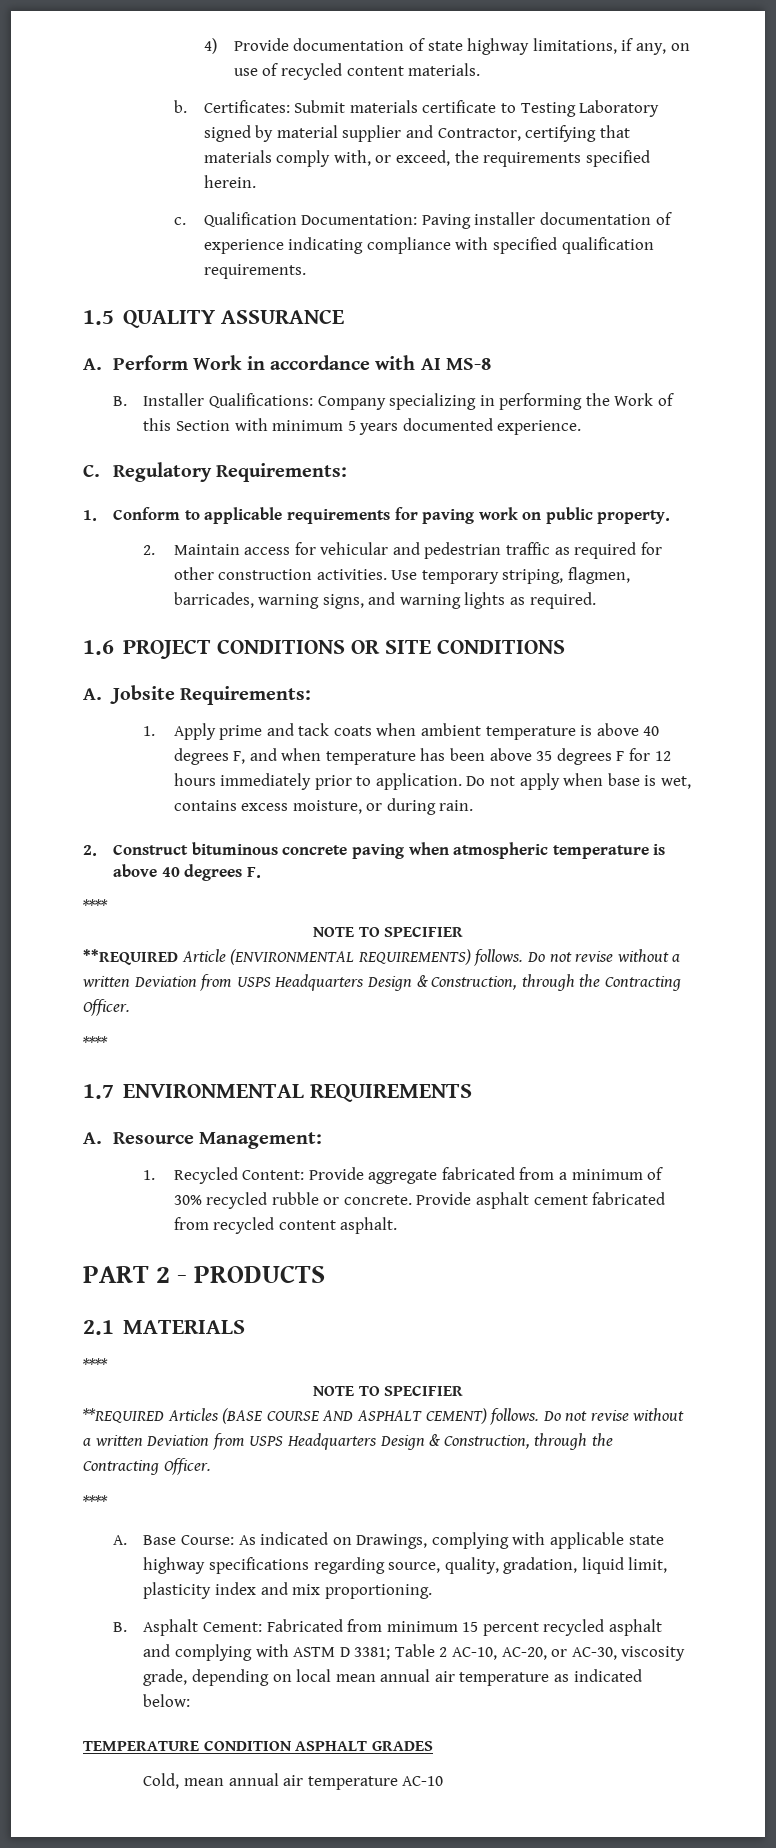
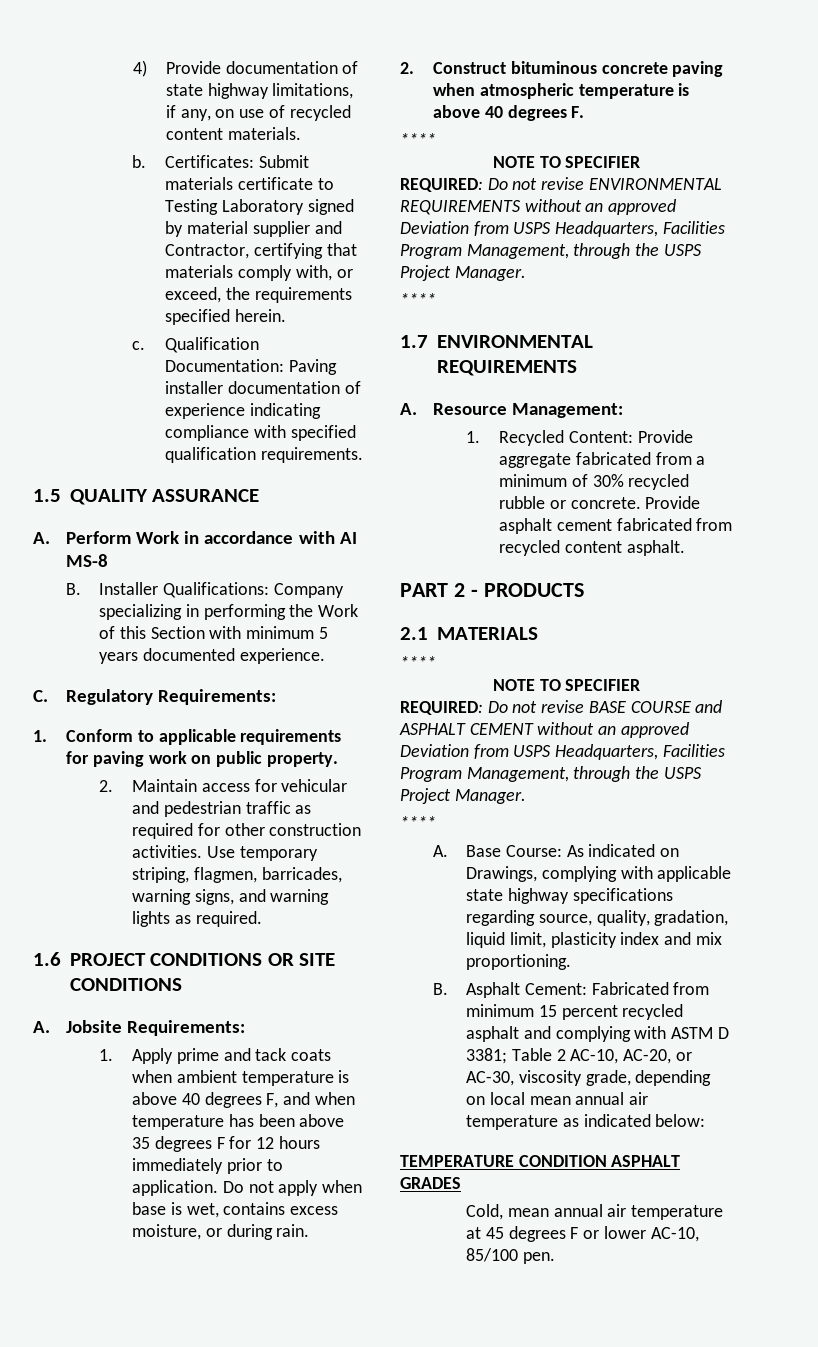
[83,949,681,966] [82,974,681,991] [83,999,130,1016] **REQUIRED Article (ENVIRONMENTAL REQUIREMENTS) follows. Do not revise without a written Deviation from USPS Headquarters Design & Construction, through the Contracting Officer. -> [400,177,722,192] [400,199,677,215] [400,221,725,237] [400,243,702,259] [400,265,526,281] REQUIRED: Do not revise ENVIRONMENTAL REQUIREMENTS without an approved Deviation from USPS Headquarters, Facilities Program Management, through the USPS Project Manager.
[82,1408,685,1425] [83,1433,613,1450] [83,1458,211,1475] **REQUIRED Articles (BASE COURSE AND ASPHALT CEMENT) follows. Do not revise without a written Deviation from USPS Headquarters Design & Construction, through the Contracting Officer. -> [400,700,723,715] [399,722,689,738] [400,744,725,760] [400,766,702,782] [400,788,526,804] REQUIRED: Do not revise BASE COURSE and ASPHALT CEMENT without an approved Deviation from USPS Headquarters, Facilities Program Management, through the USPS Project Manager.
[402,1776,444,1786] AC-10 -> [466,1226,699,1242] [466,1248,555,1264] at 45 degrees F or lower AC-10, 85/100 pen.

